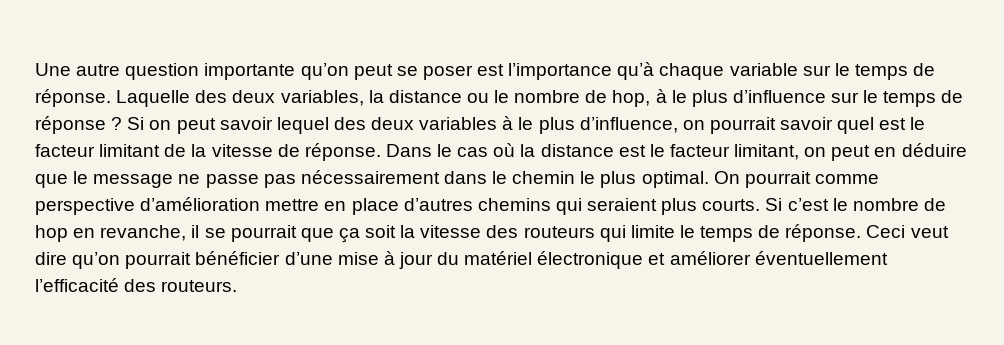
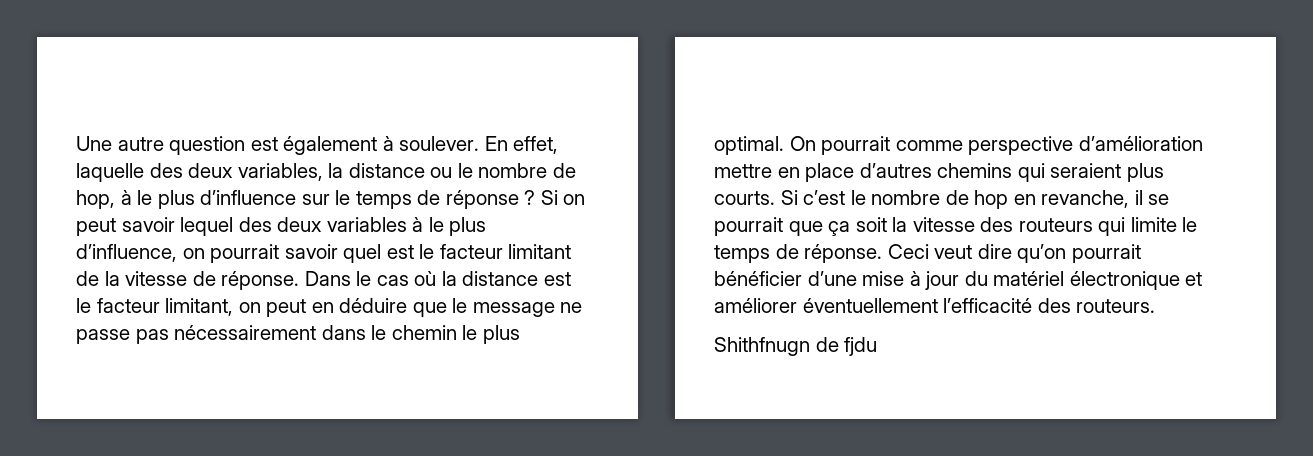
[204,62,936,80] [35,89,191,107] importante qu’on peut se poser est l’importance qu’à chaque variable sur le temps de réponse. Laquelle -> [250,136,559,155] [76,163,144,182] est également à soulever. En effet, laquelle
(238, 286) none -> [714,337,878,356] // Shithfnugn de fjdu

